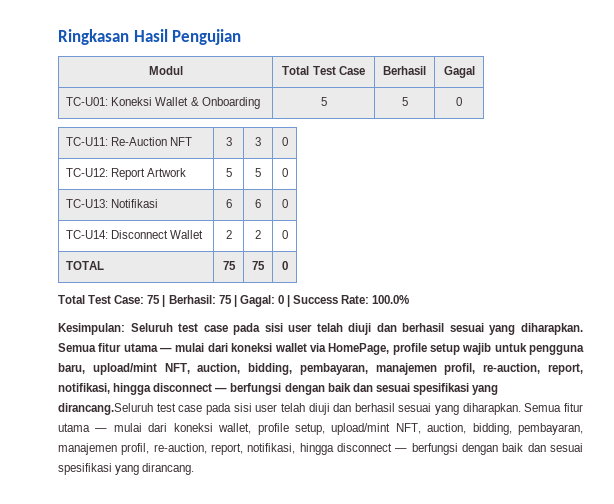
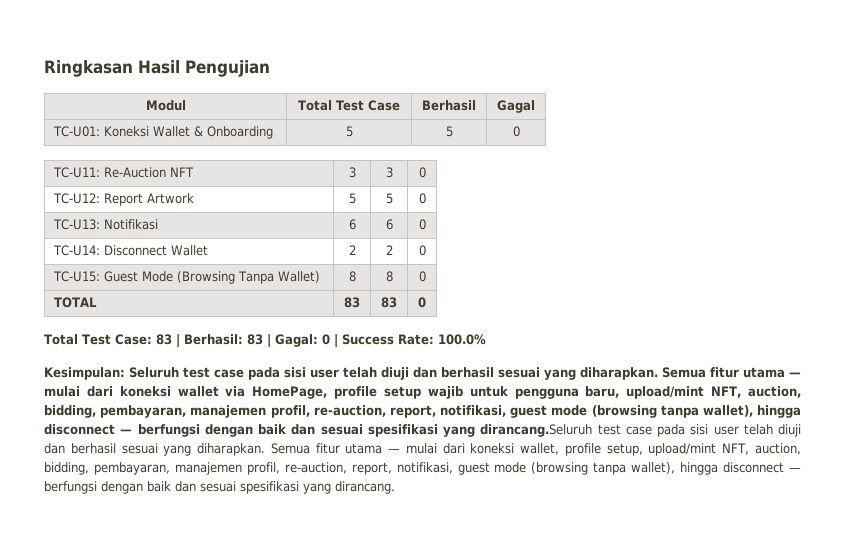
(288, 234) none -> [53,271,321,284] [348,271,356,282] [385,271,393,282] [418,271,426,282] // TC-U15: Guest Mode (Browsing Tanpa Wallet) | 8 | 8 | 0
[222,261,236,270] [252,261,265,270] 75 | 75 -> [344,297,360,308] [381,297,397,308] 83 | 83
[147,295,161,304] 75 -> [155,334,172,345] 83
[218,295,232,304] 75 -> [246,334,263,345] 83
(110, 388) none -> [510,405,753,418] guest mode (browsing tanpa wallet),
(296, 448) none -> [457,462,676,475] guest mode (browsing tanpa wallet),

